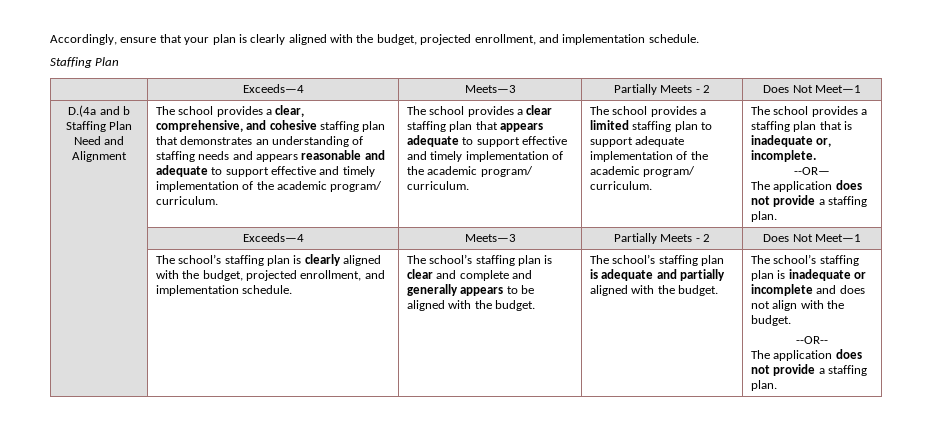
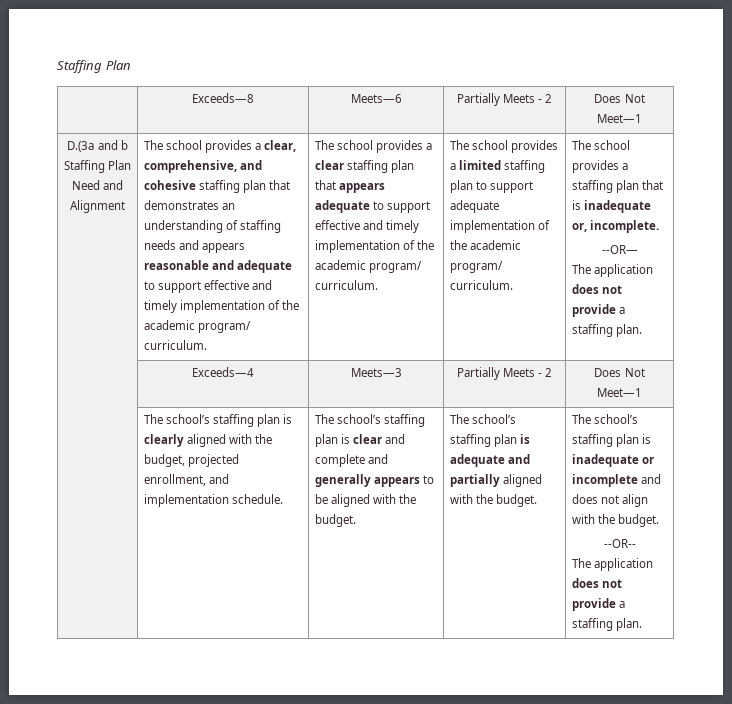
[50,34,699,45] Accordingly, ensure that your plan is clearly aligned with the budget, projected enrollment, and implementation schedule. // -> (57, 66) none
[242,84,304,93] [464,85,516,93] [613,84,711,95] [763,85,861,93] [68,105,97,117] Exceeds—4 | Meets—3 | Partially Meets - 2 | Does Not Meet—1 // D.(4a -> [192,93,254,103] [350,94,402,103] [456,93,553,106] [594,94,645,103] [597,114,642,123] [67,141,95,152] Exceeds—8 | Meets—6 | Partially Meets - 2 | Does Not Meet—1 // D.(3a

